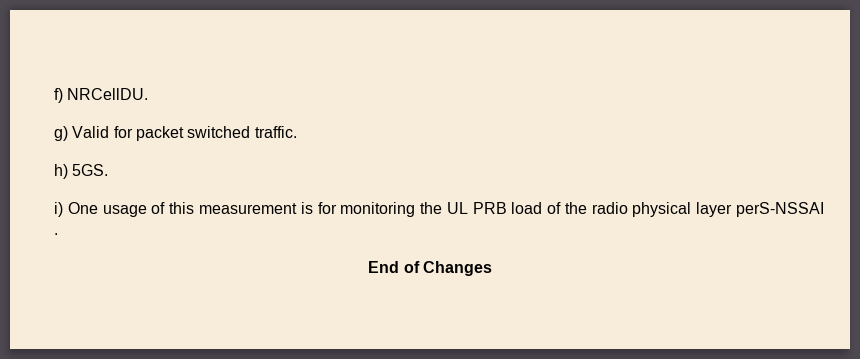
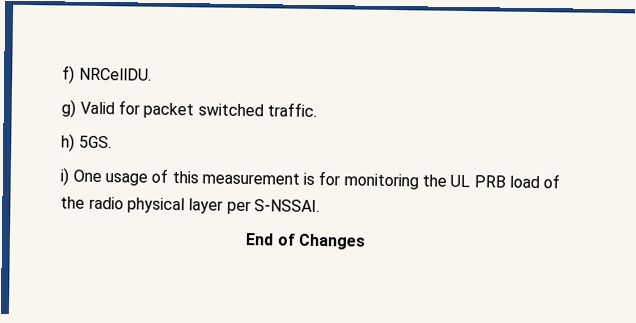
[735,202,824,217] [54,233,59,235] perS-NSSAI . -> [226,199,320,215] per S-NSSAI.

